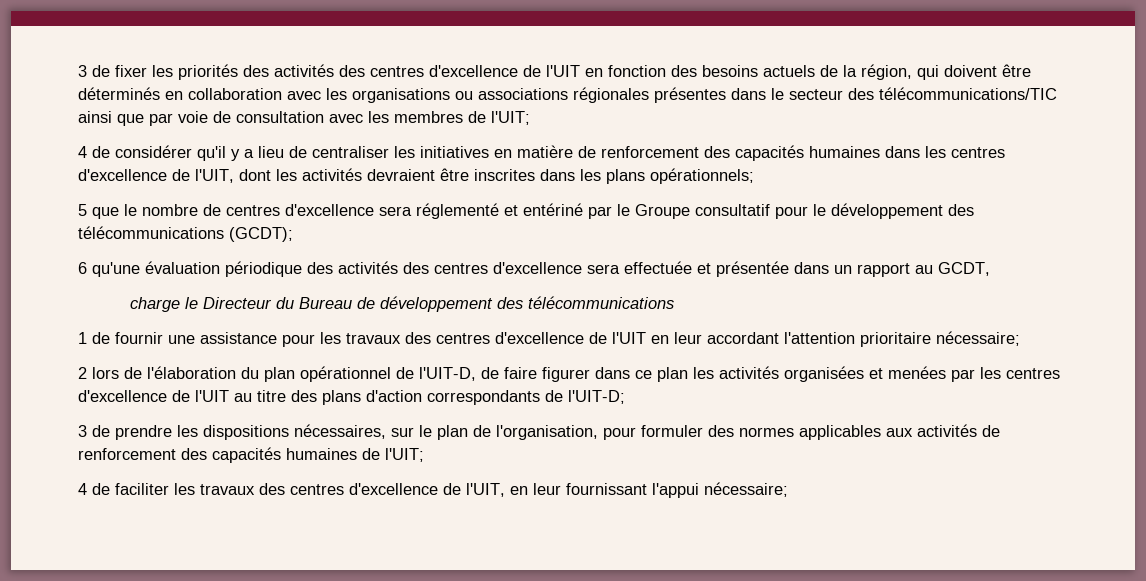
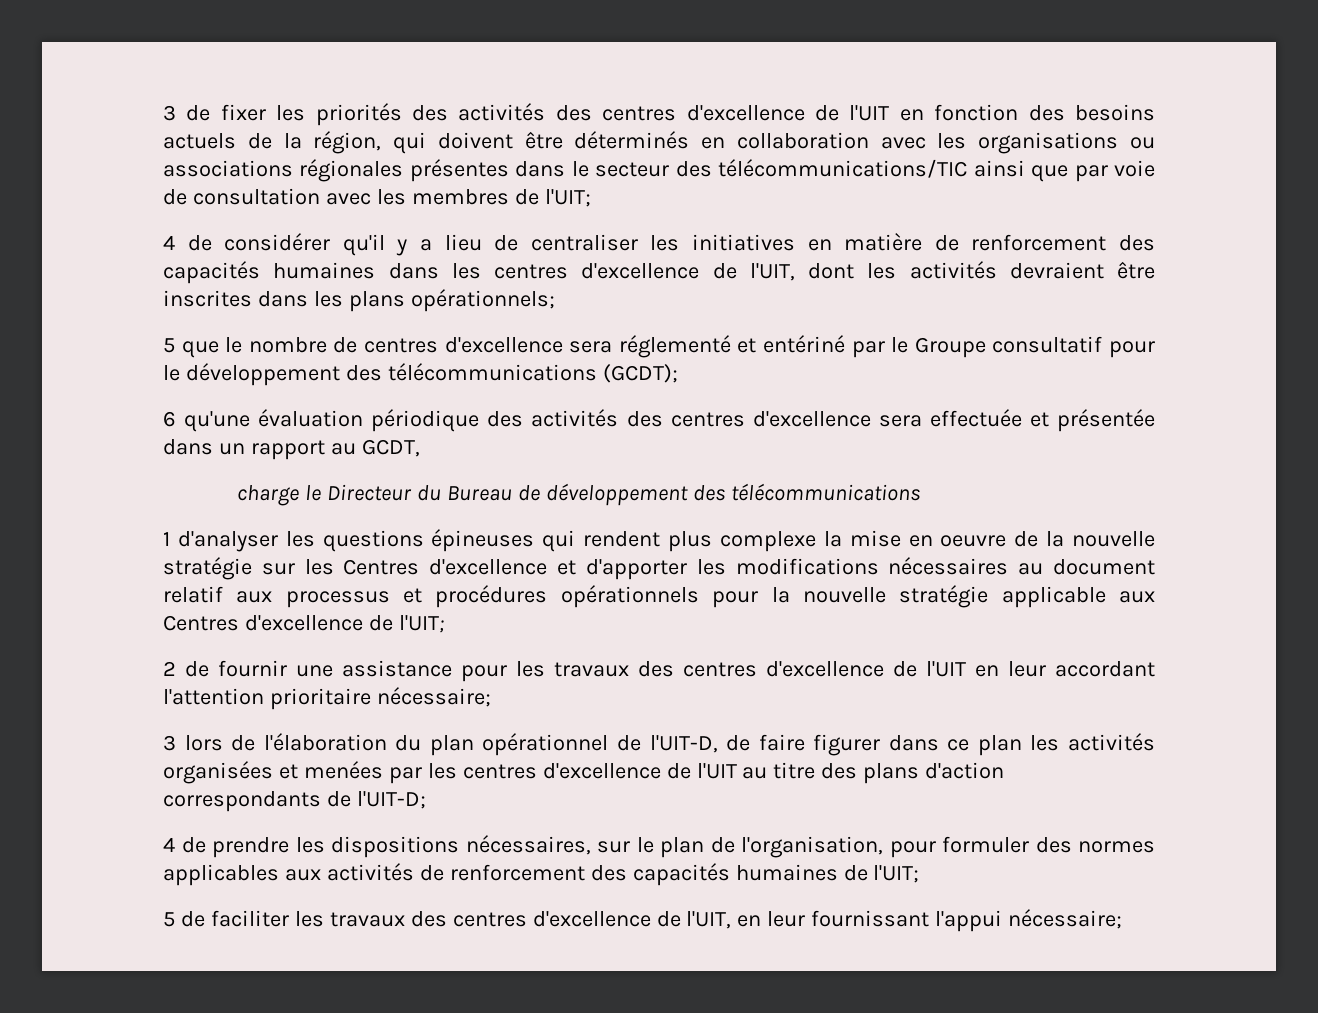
(87, 338) none -> [177,529,1155,552] [163,557,1156,580] [163,585,1155,608] [163,615,444,633] [163,661,176,676] d'analyser les questions épineuses qui rendent plus complexe la mise en oeuvre de la nouvelle stratégie sur les Centres d'excellence et d'apporter les modifications nécessaires au document relatif aux processus et procédures opérationnels pour la nouvelle stratégie applicable aux Centres d'excellence de l'UIT; // 2
[78,367,87,379] 2 -> [163,735,176,751] 3
[78,425,87,437] 3 -> [163,837,175,852] 4
[78,483,87,495] 4 -> [163,912,175,927] 5

